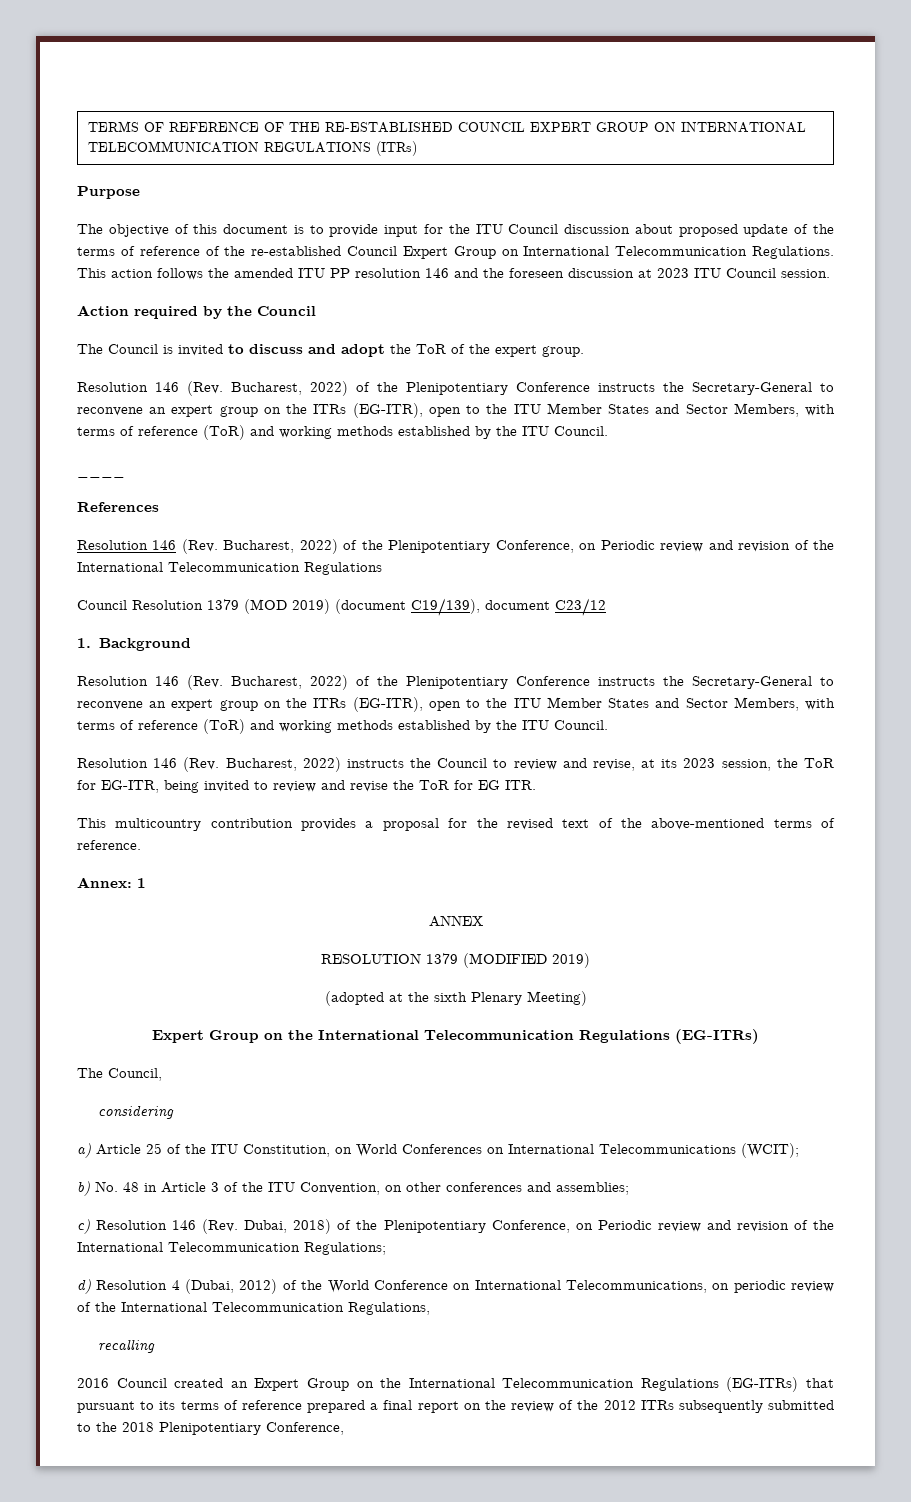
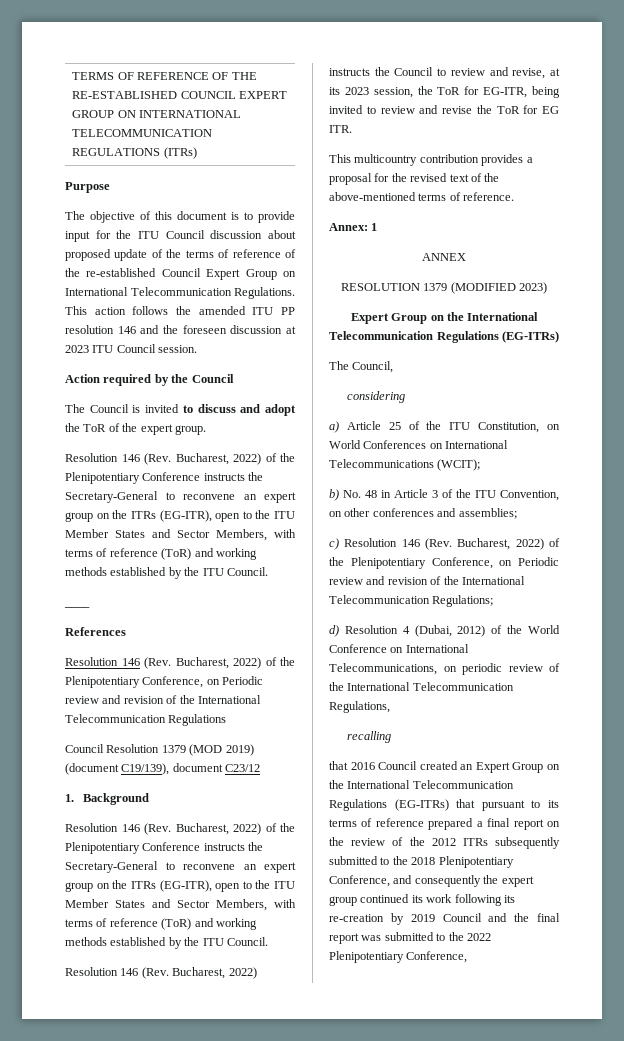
[552,953,590,968] [324,991,587,1006] 2019) // (adopted at the sixth Plenary Meeting) -> [519,282,548,294] 2023)
[244,1219,332,1234] Dubai, 2018) -> [457,538,544,550] Bucharest, 2022)
(155, 1346) none -> [329,761,348,770] that
(344, 1428) none -> [393,875,534,887] [329,894,515,906] [329,913,560,925] [329,932,491,944] [329,951,468,963] and consequently the expert group continued its work following its re-creation by 2019 Council and the final report was submitted to the 2022 Plenipotentiary Conference,

